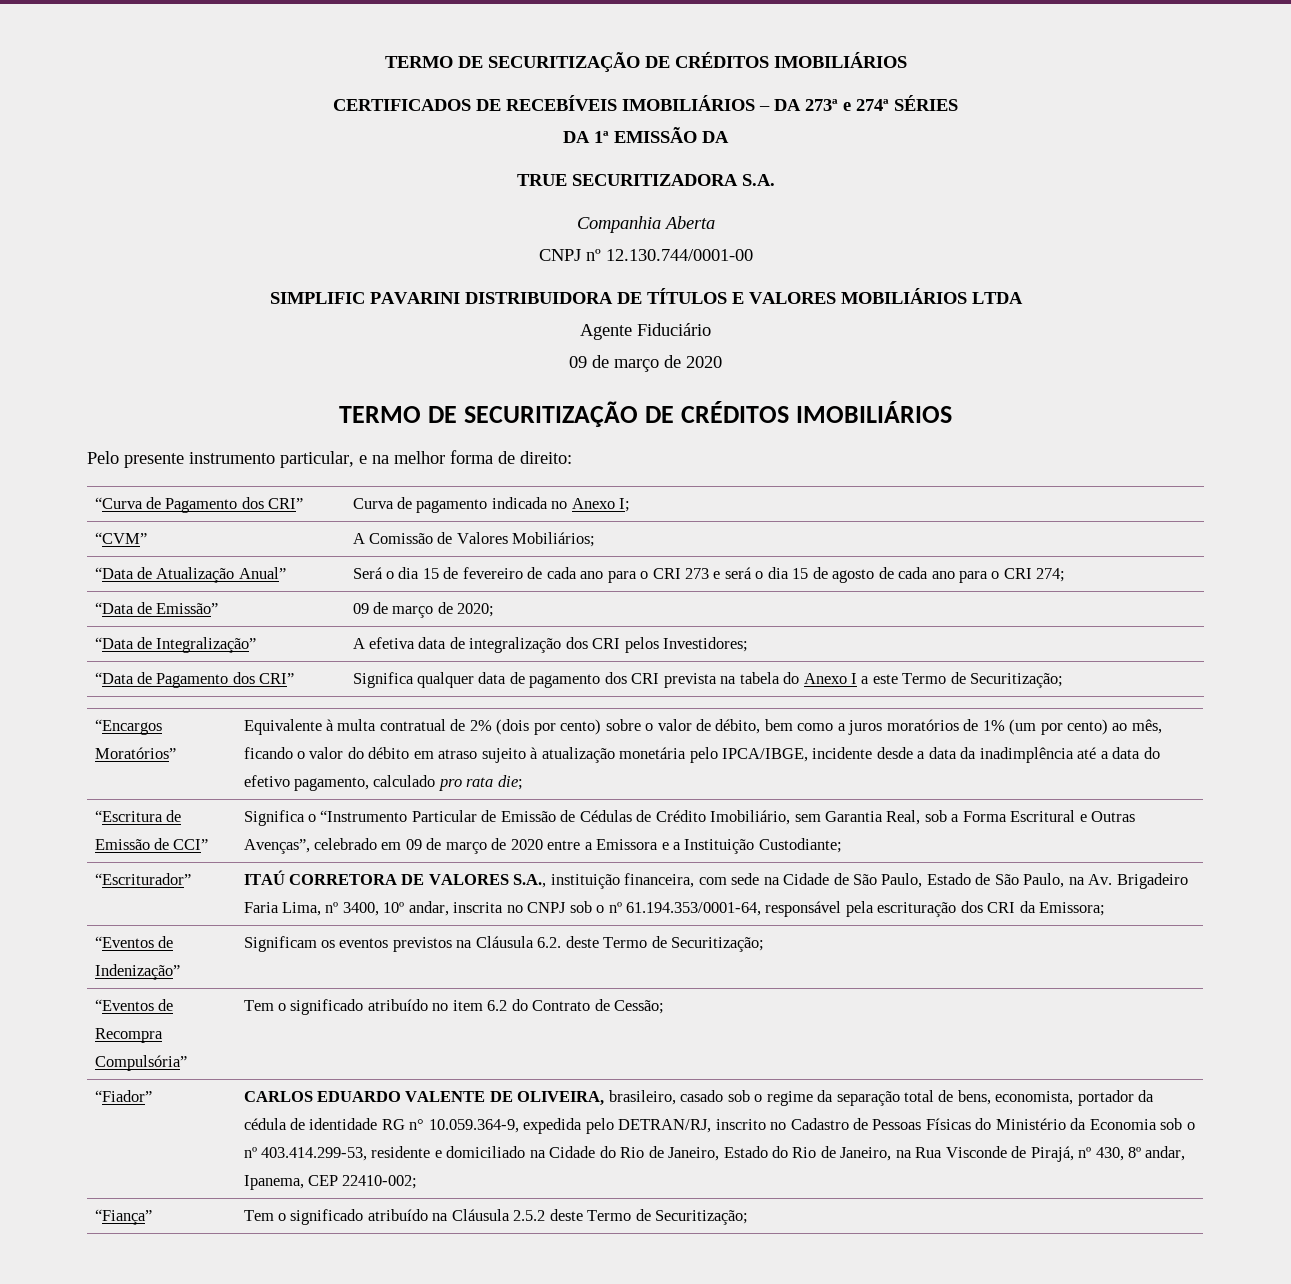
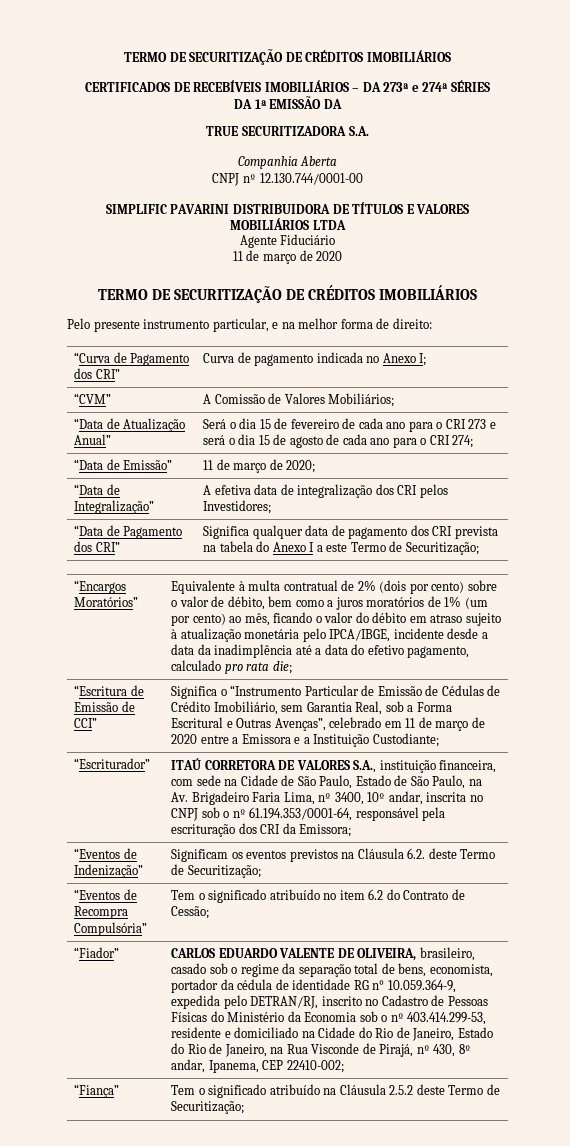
[569,356,587,368] 09 -> [232,251,243,261] 11
[352,603,369,614] 09 -> [203,460,214,470] 11
[405,839,422,850] 09 -> [405,718,416,728] 11

